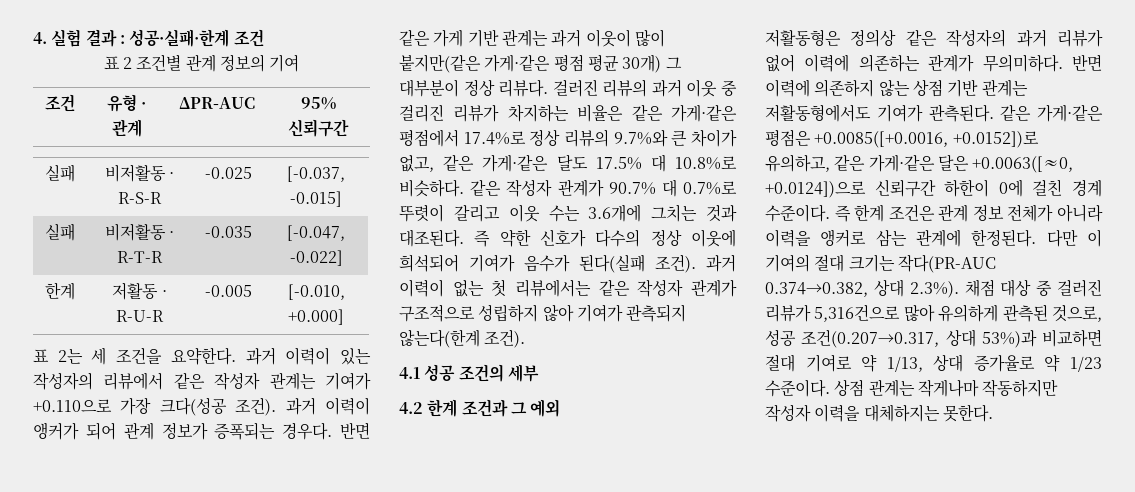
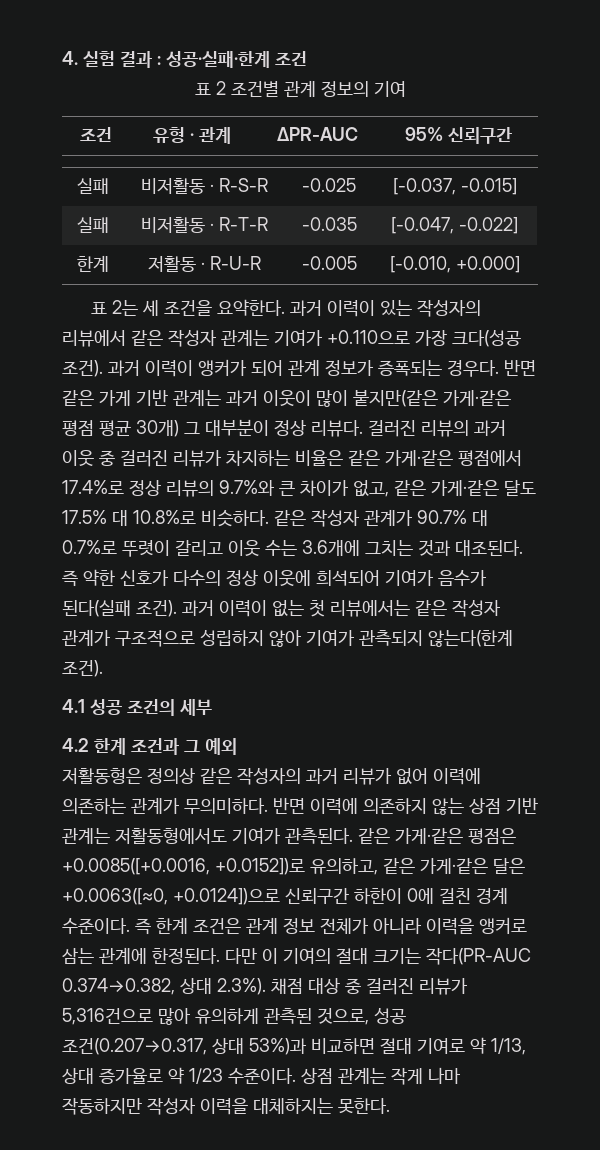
[399,104,444,122] 걸리진 -> [120,450,168,467] 걸러진
[917,379,979,397] 작게나마 -> [391,1067,461,1085] 작게 나마

